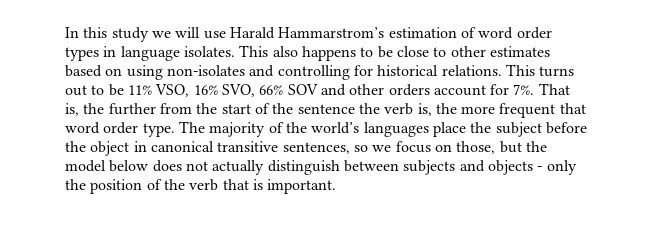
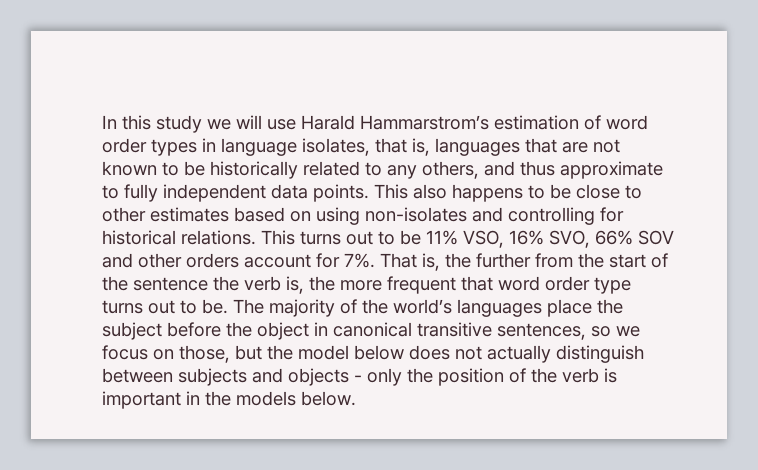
[183,46,235,57] isolates. -> [302,138,620,156] [102,161,663,179] [102,184,369,202] isolates, that is, languages that are not known to be historically related to any others, and thus approximate to fully independent data points.
[142,123,175,137] type. -> [594,277,631,294] [102,299,228,314] type turns out to be.
[222,179,337,194] that is important. -> [604,368,617,383] [102,391,356,409] is important in the models below.

